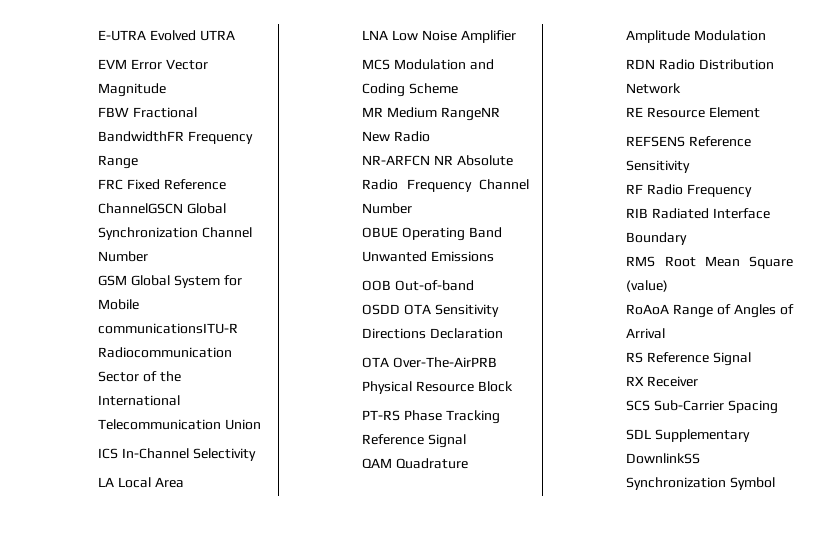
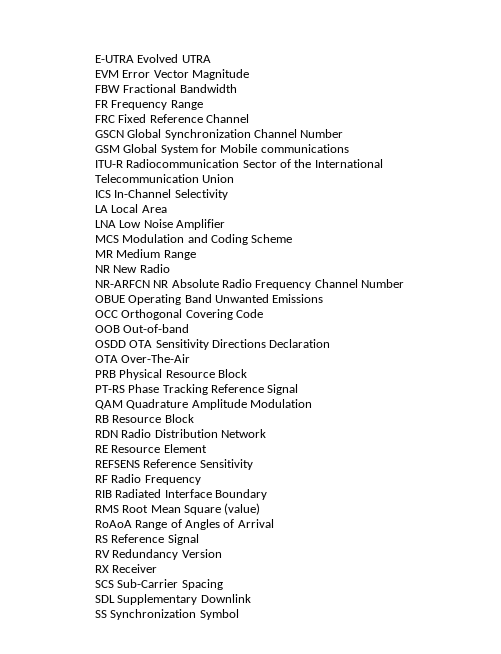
[98,131,185,142] BandwidthFR -> [179,84,237,93] [94,100,108,108] Bandwidth // FR
[98,203,184,214] ChannelGSCN -> [205,114,249,123] [94,130,124,138] Channel // GSCN
[98,323,239,334] communicationsITU-R -> [260,144,349,153] [94,160,123,168] communications // ITU-R
[440,107,500,121] RangeNR -> [163,250,196,260] [94,265,110,273] Range // NR
(495, 256) none -> [94,309,263,320] // OCC Orthogonal Covering Code
[393,357,498,368] Over-The-AirPRB -> [121,354,191,363] [94,370,116,378] Over-The-Air // PRB
(767, 35) none -> [94,414,194,423] // RB Resource Block
(751, 359) none -> [94,549,222,560] // RV Redundancy Version
[626,453,701,464] DownlinkSS -> [200,594,251,603] [94,610,107,618] Downlink // SS

